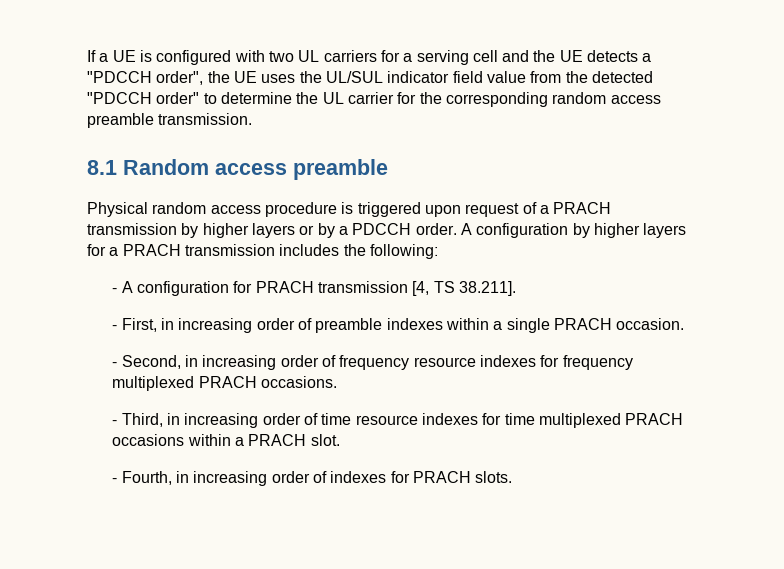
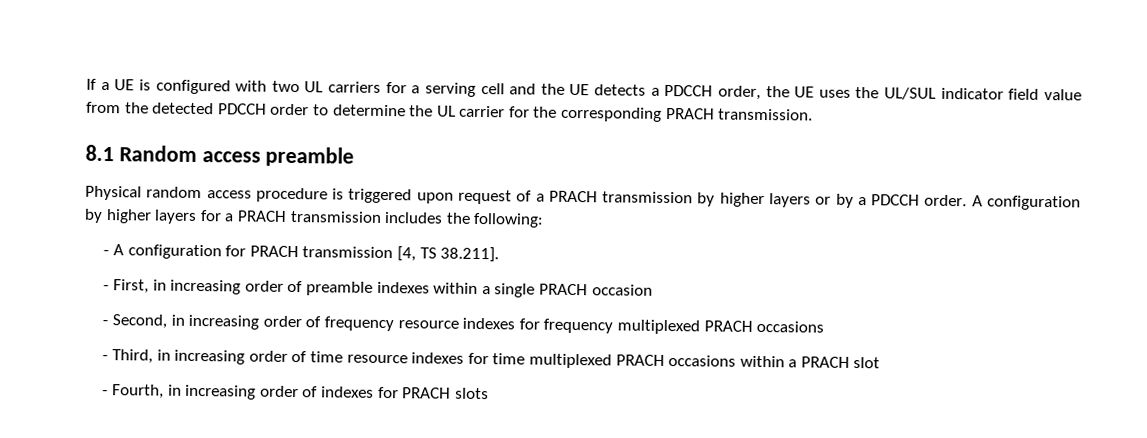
[87,71,204,85] "PDCCH order", -> [664,84,761,100] PDCCH order,
[87,92,200,104] "PDCCH order" -> [217,103,310,116] PDCCH order
[552,92,661,104] [87,113,154,128] random access preamble -> [665,107,715,120] PRACH
[616,318,685,330] occasion. -> [591,284,653,296] occasion
[261,376,338,388] occasions. -> [756,320,825,333] occasions
[310,434,340,446] slot. -> [853,356,881,369] slot
[475,471,513,483] slots. -> [454,387,489,400] slots

